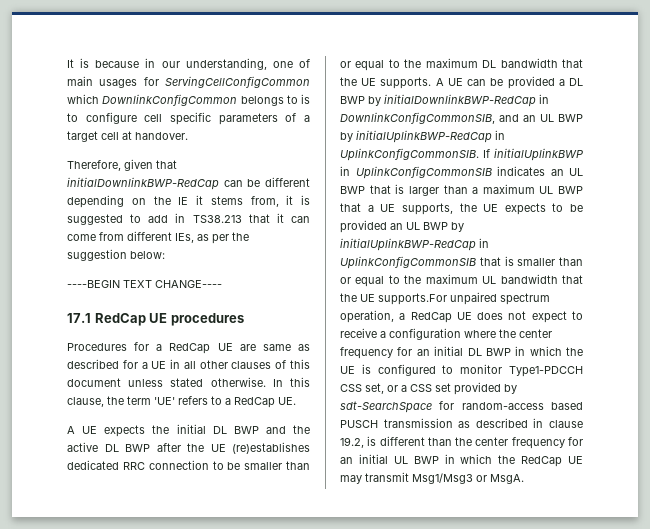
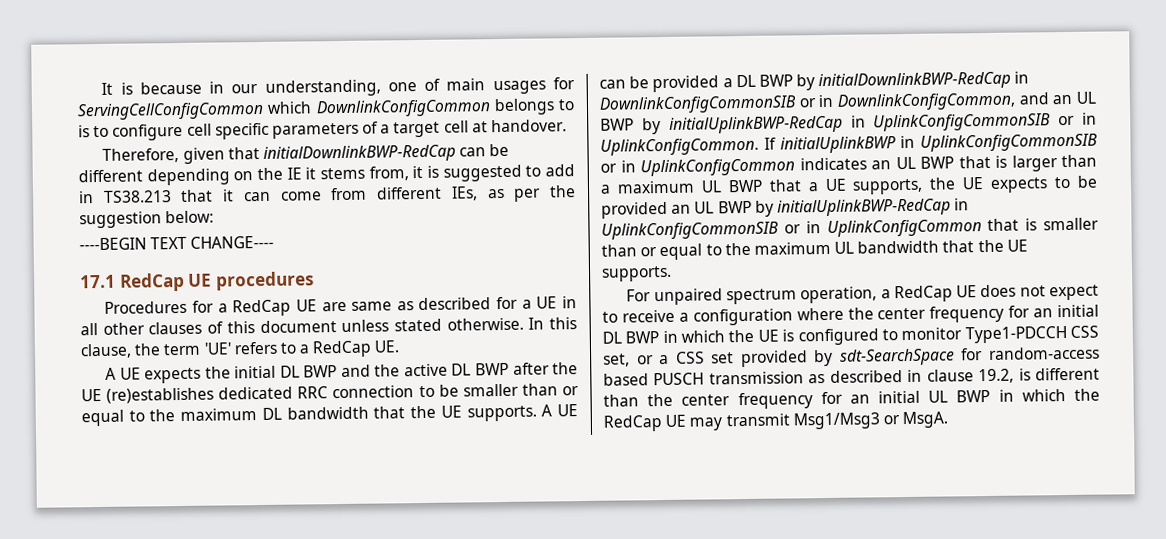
[340,112,495,124] DownlinkConfigCommonSIB, -> [599,92,1016,114] DownlinkConfigCommonSIB or in DownlinkConfigCommon,
[340,148,479,161] UplinkConfigCommonSIB. -> [873,112,1097,132] [600,137,759,156] UplinkConfigCommonSIB or in UplinkConfigCommon.
(492, 172) none -> [600,158,795,177] or in UplinkConfigCommon
(476, 262) none -> [783,219,982,237] or in UplinkConfigCommon
[378,293,447,305] supports.For -> [601,265,672,282] [626,289,652,302] supports. // For

